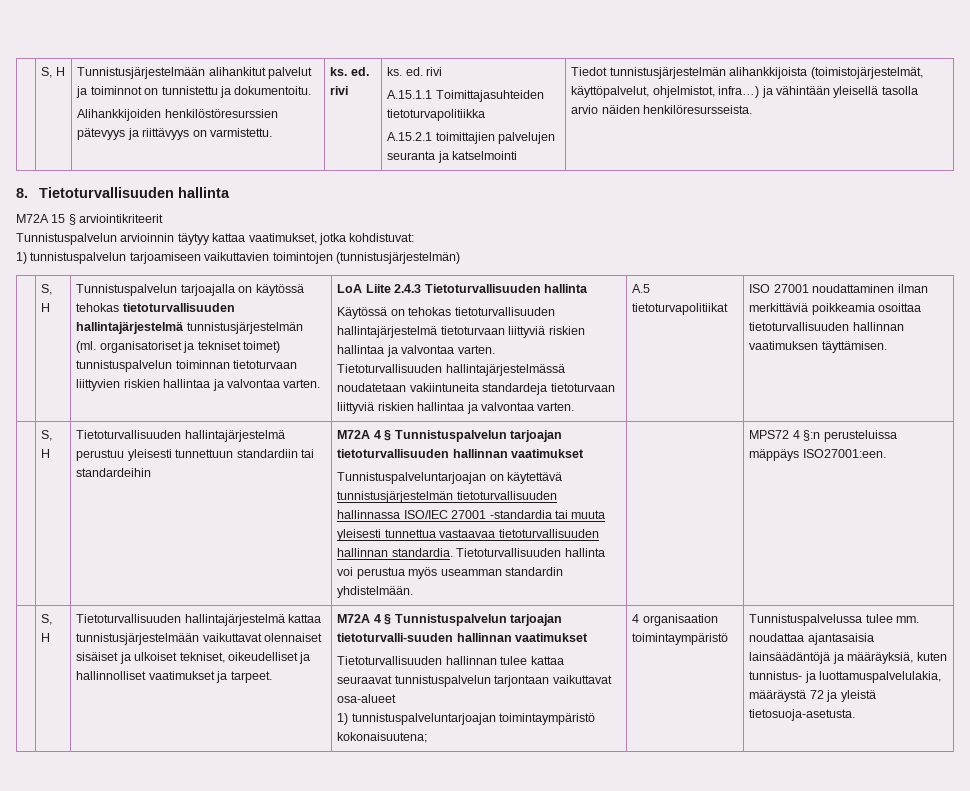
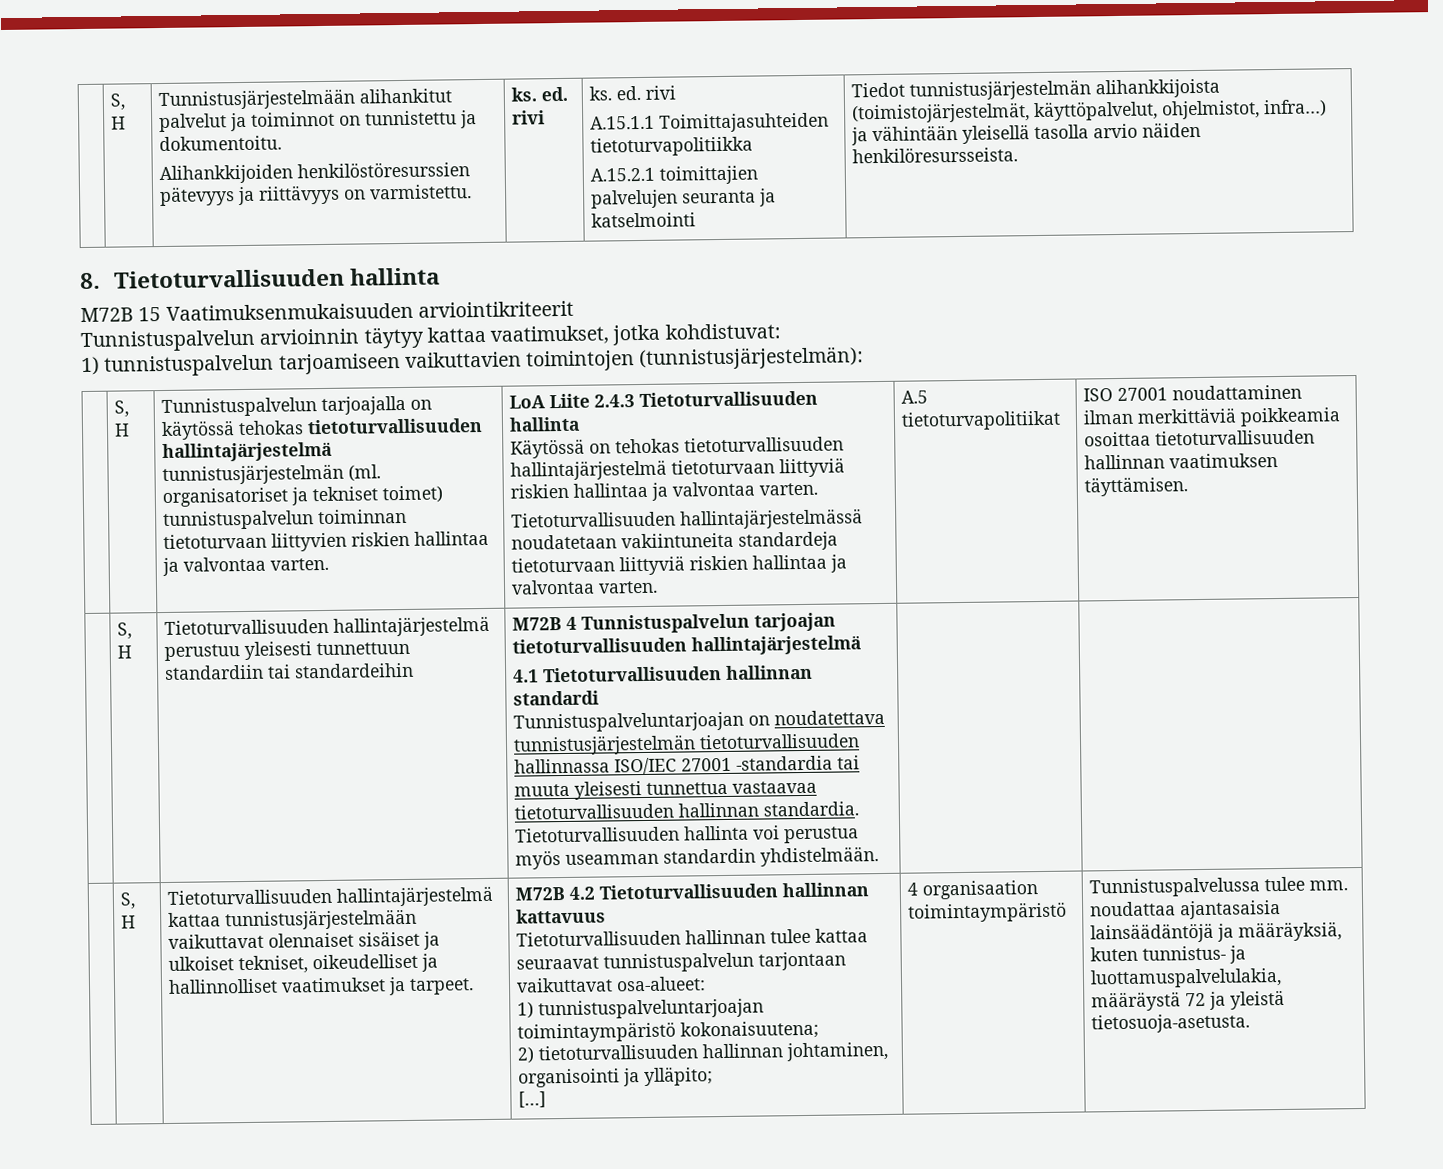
[16,214,76,225] M72A 15 § -> [80,302,414,323] M72B 15 Vaatimuksenmukaisuuden
[335,252,460,264] (tunnistusjärjestelmän) -> [639,346,865,371] (tunnistusjärjestelmän):
[337,430,562,442] [337,449,585,458] M72A 4 § Tunnistuspalvelun tarjoajan tietoturvallisuuden hallinnan vaatimukset -> [512,612,837,634] [512,635,862,656] [513,664,814,683] [513,690,600,706] M72B 4 Tunnistuspalvelun tarjoajan tietoturvallisuuden hallintajärjestelmä // 4.1 Tietoturvallisuuden hallinnan standardi
[507,472,563,484] käytettävä -> [774,709,886,726] noudatettava
[749,430,897,442] [749,449,886,461] MPS72 4 §:n perusteluissa mäppäys ISO27001:een. -> (880, 856) none
[337,614,562,626] [337,633,589,642] M72A 4 § Tunnistuspalvelun tarjoajan tietoturvalli-suuden hallinnan vaatimukset -> [515,882,870,901] [516,908,607,924] M72B 4.2 Tietoturvallisuuden hallinnan kattavuus
[337,694,397,703] osa-alueet -> [616,976,707,992] osa-alueet:
(428, 737) none -> [517,1041,889,1064] [518,1066,714,1088] [518,1091,547,1108] // 2) tietoturvallisuuden hallinnan johtaminen, organisointi ja ylläpito; // […]

